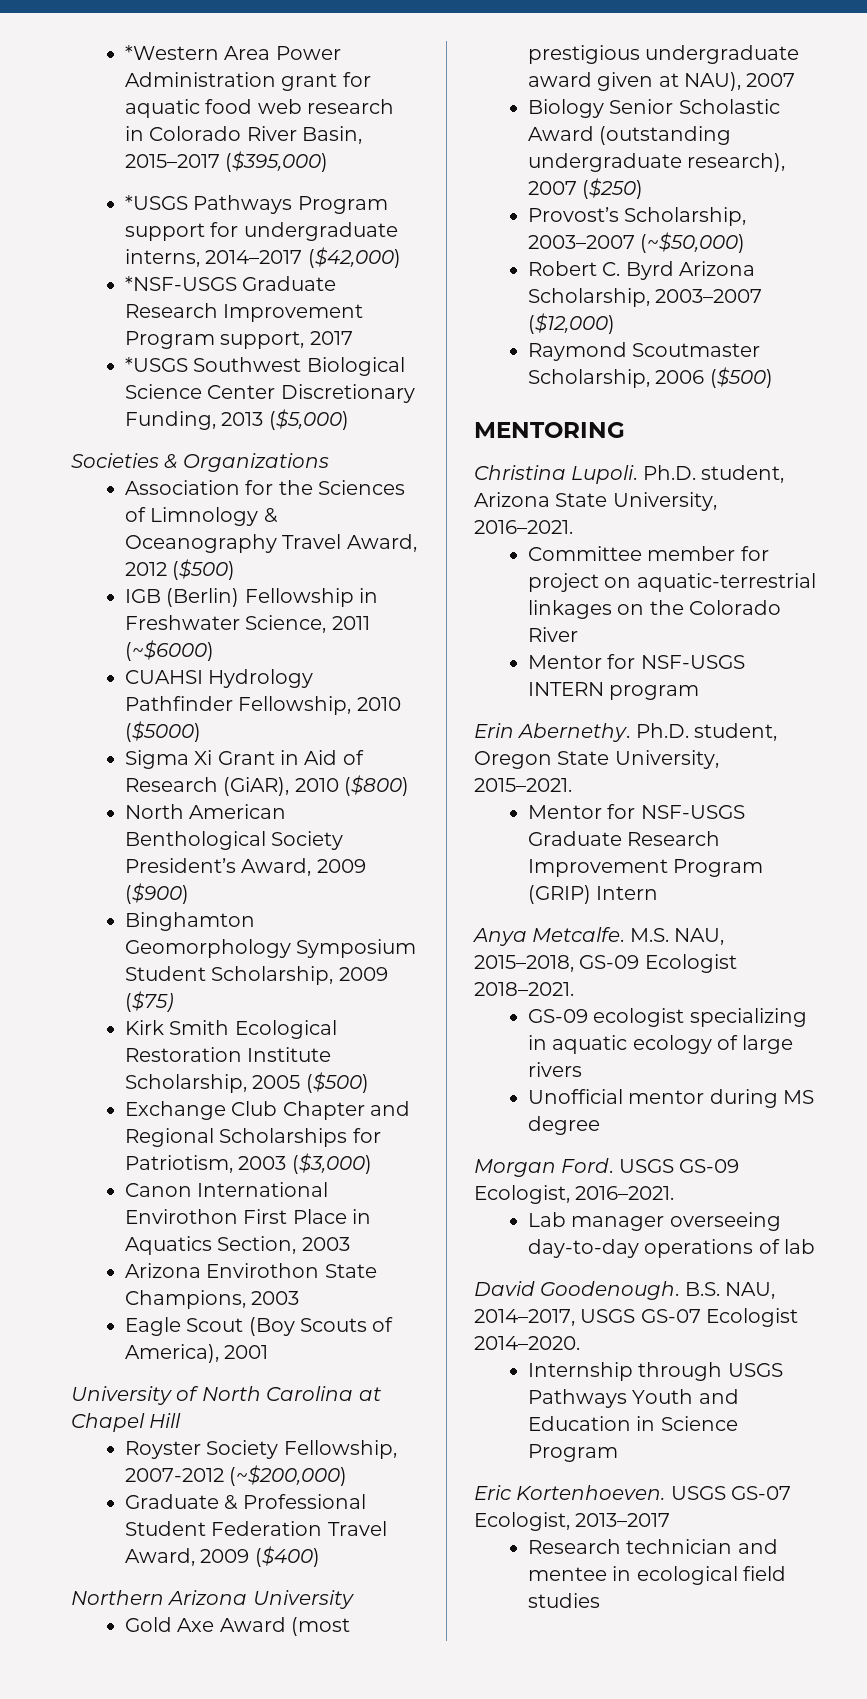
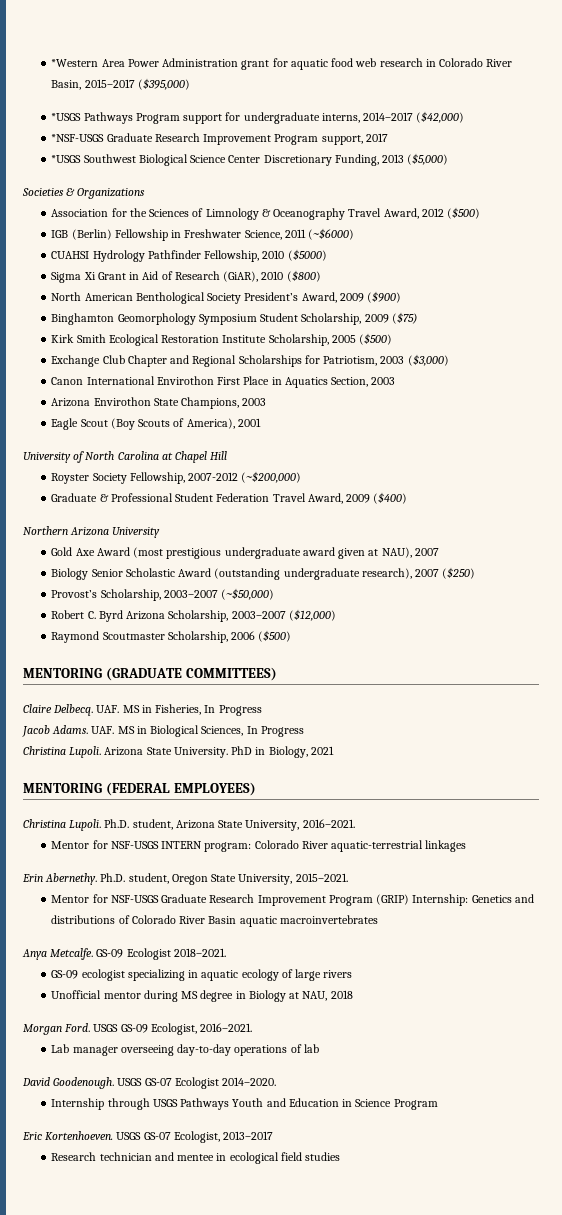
(625, 430) none -> [105,667,277,681] [23,704,262,716] [22,725,304,737] [23,746,334,758] [23,782,256,796] (GRADUATE COMMITTEES) // Claire Delbecq. UAF. MS in Fisheries, In Progress // Jacob Adams. UAF. MS in Biological Sciences, In Progress // Christina Lupoli. Arizona State University. PhD in Biology, 2021 // MENTORING (FEDERAL EMPLOYEES)
[527,546,769,561] [527,573,816,592] [527,600,782,619] [527,627,578,642] // Committee member for project on aquatic-terrestrial linkages on the Colorado River -> (355, 823) none
[609,685,700,700] program -> [204,840,467,852] program: Colorado River aquatic-terrestrial linkages
[596,886,659,900] Intern -> [412,894,534,906] [51,915,378,927] Internship: Genetics and distributions of Colorado River Basin aquatic macroinvertebrates
[629,928,725,945] [474,955,574,972] M.S. NAU, 2015–2018, -> (94, 954) none
(600, 1125) none -> [235,990,353,1002] in Biology at NAU, 2018
[684,1282,776,1299] [474,1309,575,1326] B.S. NAU, 2014–2017, -> (115, 1083) none

